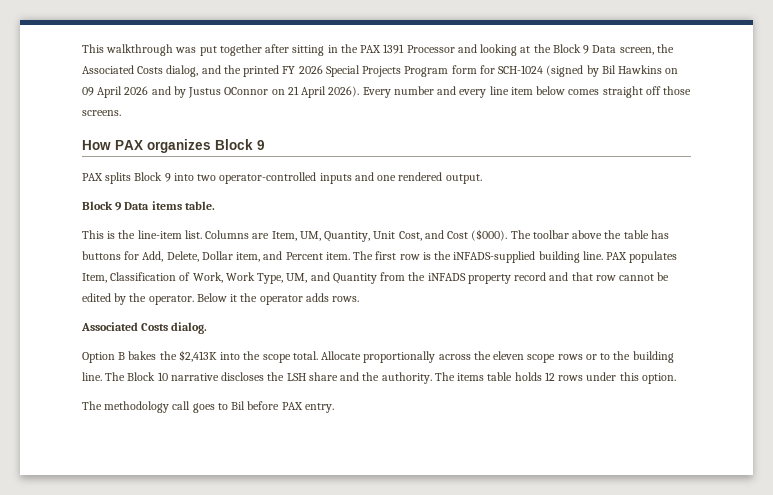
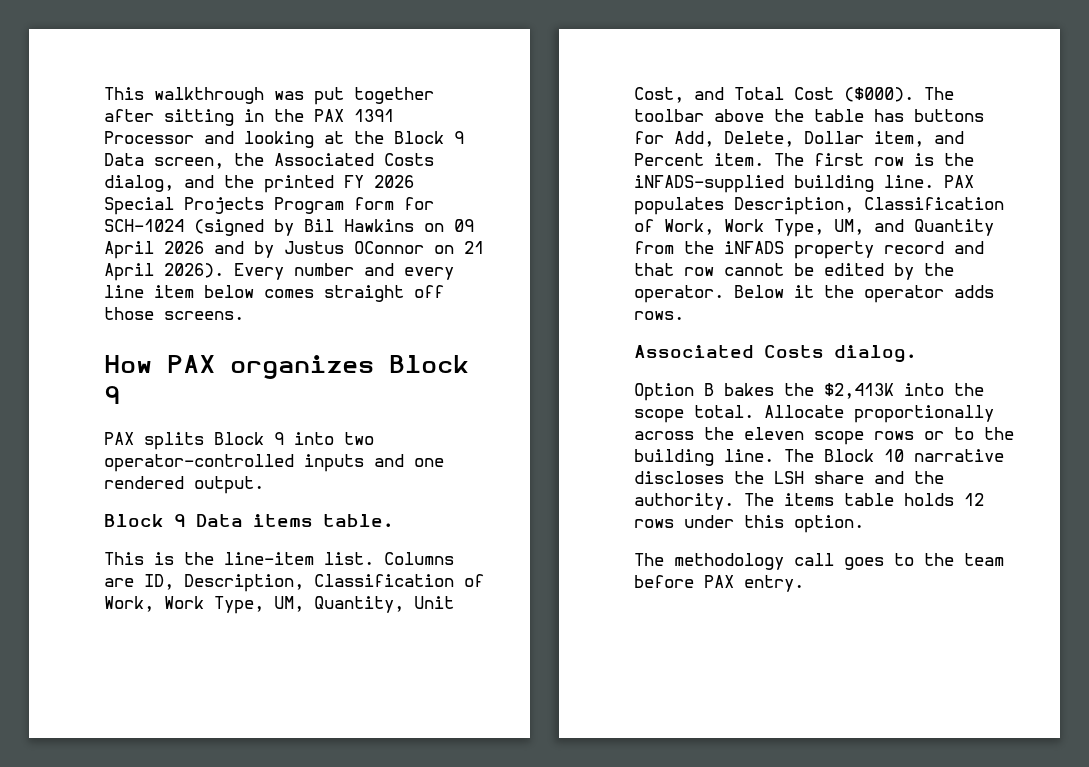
[271,231,297,241] Item, -> [144,574,484,592] [104,596,264,614] ID, Description, Classification of Work, Work Type,
(444, 234) none -> [734,87,784,100] Total
[82,273,107,283] Item, -> [734,197,854,215] Description,
[231,401,246,410] Bil -> [924,553,1004,566] the team

